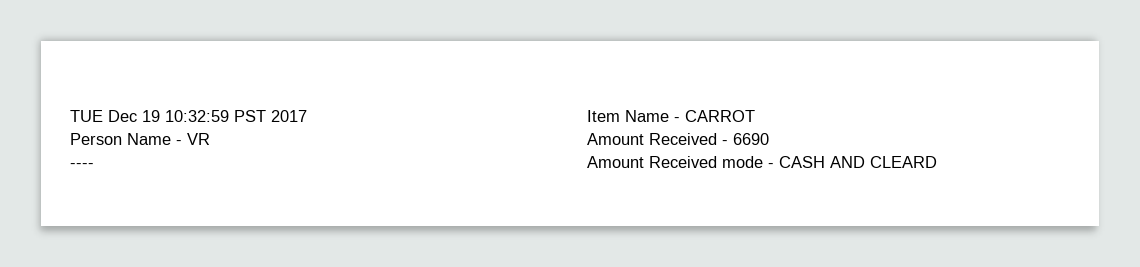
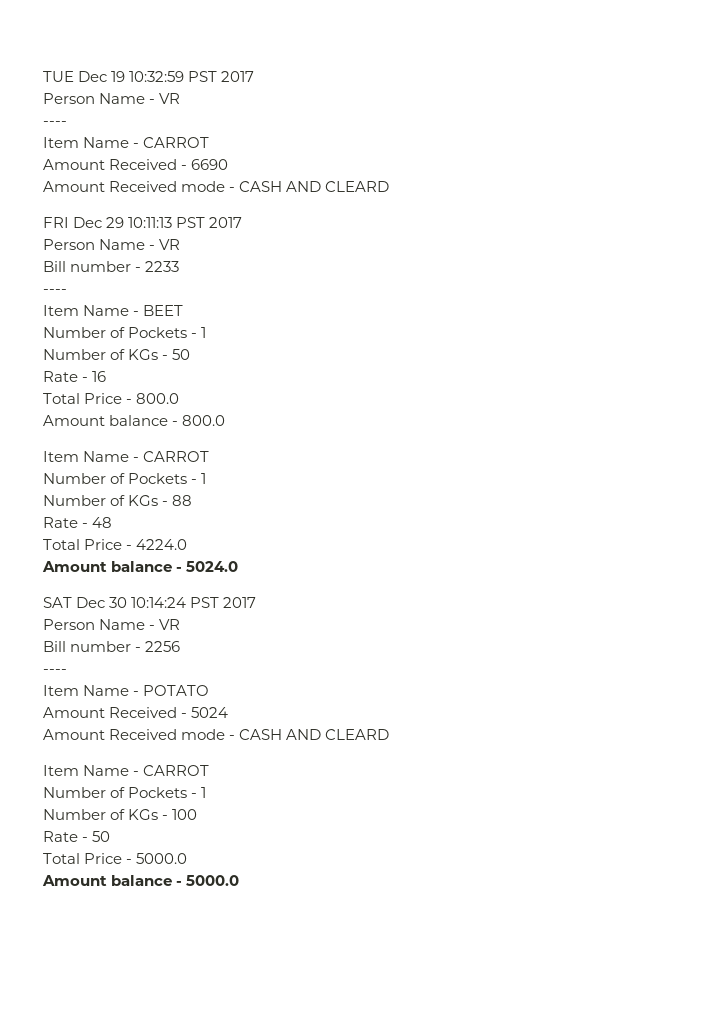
(937, 162) none -> [43,217,243,228] [43,239,181,250] [43,261,180,272] [43,289,67,294] [43,305,184,316] [43,327,207,338] [43,349,191,360] [43,371,107,382] [43,393,180,404] [43,415,226,426] [43,451,210,462] [43,473,207,484] [43,495,193,506] [43,517,113,528] [43,539,188,550] [42,561,239,572] [43,597,257,608] [43,619,181,630] [43,641,181,652] [43,669,67,674] [43,685,210,696] [43,707,229,718] [43,729,390,740] [43,765,210,776] [43,787,207,798] [43,809,198,820] [43,831,111,842] [43,853,188,864] [42,875,240,886] // FRI Dec 29 10:11:13 PST 2017 // Person Name - VR // Bill number - 2233 // ---- // Item Name - BEET // Number of Pockets - 1 // Number of KGs - 50 // Rate - 16 // Total Price - 800.0 // Amount balance - 800.0 // Item Name - CARROT // Number of Pockets - 1 // Number of KGs - 88 // Rate - 48 // Total Price - 4224.0 // Amount balance - 5024.0 // SAT Dec 30 10:14:24 PST 2017 // Person Name - VR // Bill number - 2256 // ---- // Item Name - POTATO // Amount Received - 5024 // Amount Received mode - CASH AND CLEARD // Item Name - CARROT // Number of Pockets - 1 // Number of KGs - 100 // Rate - 50 // Total Price - 5000.0 // Amount balance - 5000.0

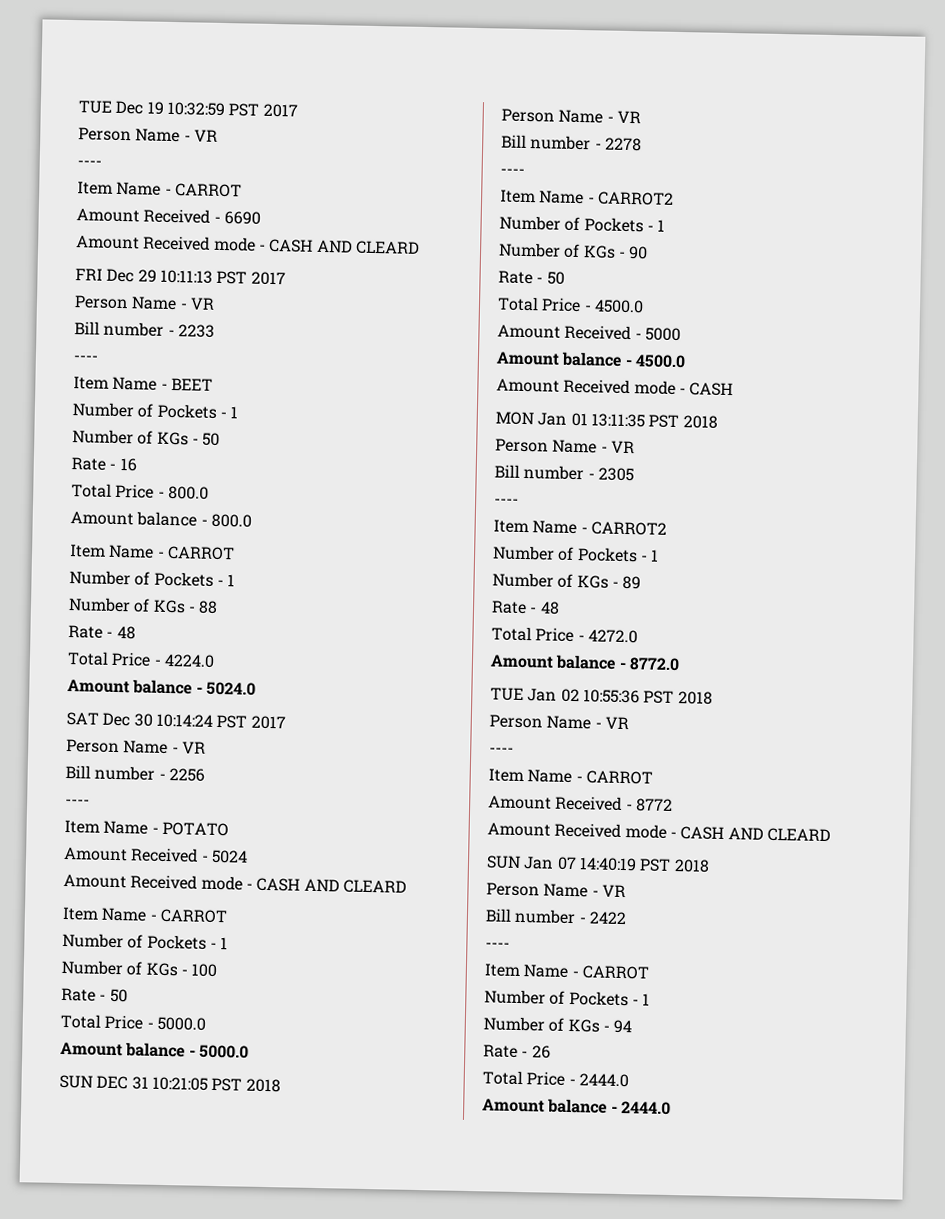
(240, 880) none -> [59,1074,281,1093] [501,108,641,124] [501,134,642,152] [500,168,525,175] [500,189,674,206] [499,215,666,233] [498,242,649,260] [498,270,565,285] [497,296,644,314] [497,324,681,342] [496,351,686,369] [496,378,734,397] [495,411,718,429] [495,438,635,454] [494,464,634,482] [494,498,519,505] [493,519,667,536] [492,545,660,563] [492,572,642,590] [491,600,560,615] [491,626,638,644] [490,654,680,672] [490,687,713,705] [489,714,629,730] [489,747,514,754] [488,768,653,785] [488,795,673,812] [487,822,831,843] [486,855,710,873] [486,882,626,898] [485,908,627,925] [485,942,510,949] [484,963,649,980] [484,989,651,1007] [483,1016,633,1034] [483,1044,551,1059] [482,1070,629,1088] [482,1098,671,1115] // SUN DEC 31 10:21:05 PST 2018 // Person Name - VR // Bill number - 2278 // ---- // Item Name - CARROT2 // Number of Pockets - 1 // Number of KGs - 90 // Rate - 50 // Total Price - 4500.0 // Amount Received - 5000 // Amount balance - 4500.0 // Amount Received mode - CASH // MON Jan 01 13:11:35 PST 2018 // Person Name - VR // Bill number - 2305 // ---- // Item Name - CARROT2 // Number of Pockets - 1 // Number of KGs - 89 // Rate - 48 // Total Price - 4272.0 // Amount balance - 8772.0 // TUE Jan 02 10:55:36 PST 2018 // Person Name - VR // ---- // Item Name - CARROT // Amount Received - 8772 // Amount Received mode - CASH AND CLEARD // SUN Jan 07 14:40:19 PST 2018 // Person Name - VR // Bill number - 2422 // ---- // Item Name - CARROT // Number of Pockets - 1 // Number of KGs - 94 // Rate - 26 // Total Price - 2444.0 // Amount balance - 2444.0

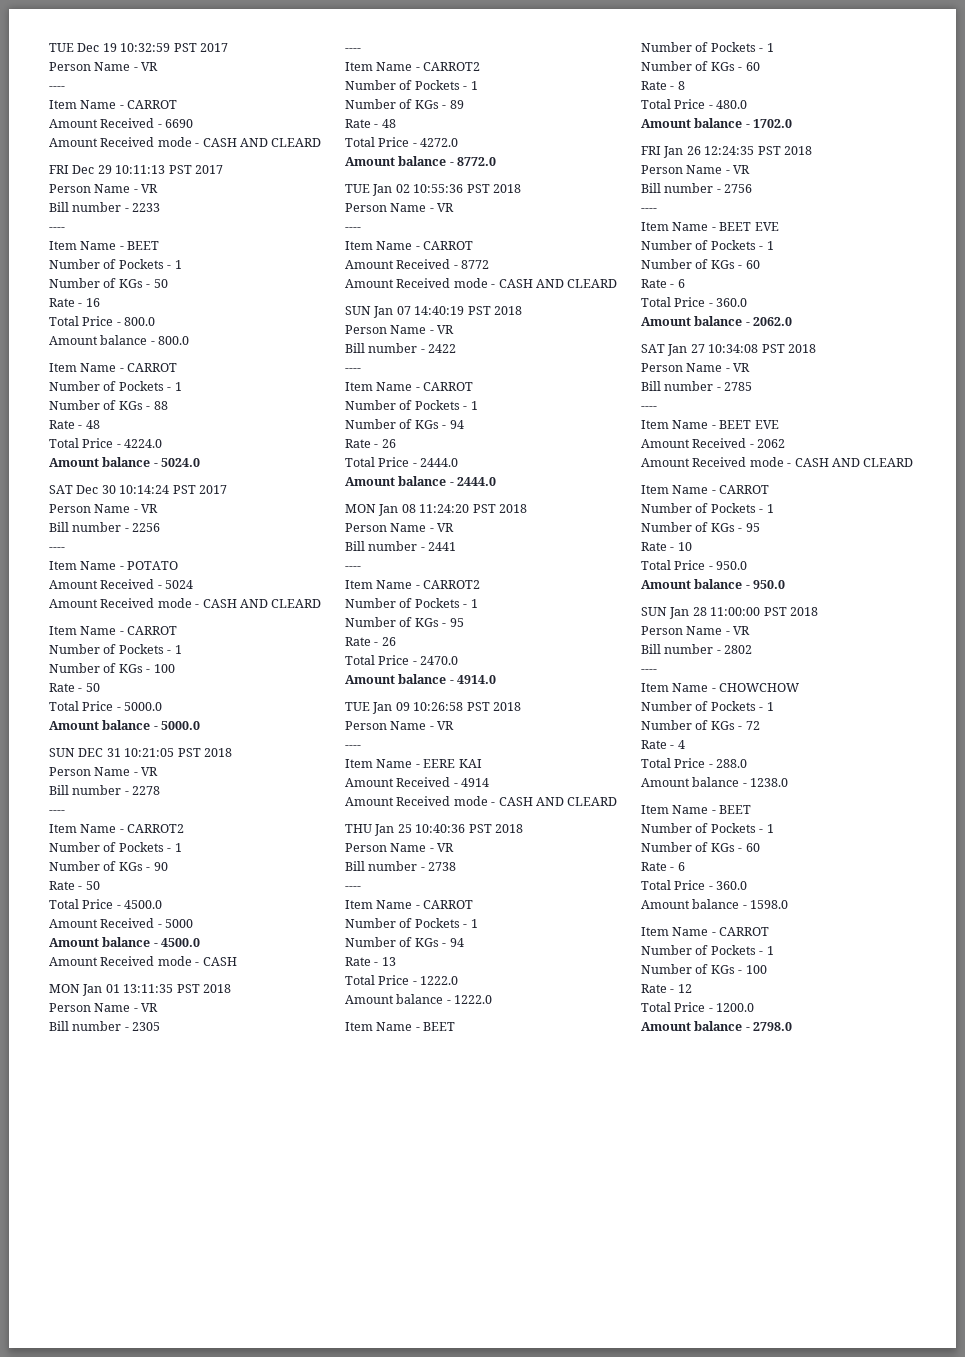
(671, 1108) none -> [345,504,527,516] [345,523,455,532] [345,541,457,551] [345,566,361,570] [345,580,481,589] [345,598,478,608] [345,617,464,627] [345,637,396,646] [345,655,459,665] [345,674,497,684] [345,702,521,714] [345,721,455,730] [345,745,361,749] [345,759,482,768] [345,777,490,787] [345,796,618,806] [345,824,523,836] [345,843,455,852] [345,861,457,871] [345,886,361,890] [345,900,474,909] [345,918,478,928] [345,937,464,947] [345,957,396,966] [345,975,459,985] [345,994,493,1004] [345,1022,456,1031] [641,42,774,52] [641,61,760,71] [641,81,685,90] [641,99,748,109] [641,118,793,128] [641,146,812,158] [641,165,751,174] [641,183,753,193] [641,208,657,212] [641,222,779,231] [641,240,774,250] [641,259,760,269] [641,279,685,288] [641,297,748,307] [641,316,793,326] [641,344,816,356] [641,363,751,372] [641,381,753,391] [641,406,657,410] [641,420,779,429] [641,438,786,448] [641,457,914,467] [641,485,770,494] [641,503,774,513] [641,522,760,532] [641,542,692,551] [641,560,748,570] [641,579,786,589] [641,607,818,619] [641,626,751,635] [641,644,753,654] [641,669,657,673] [641,683,800,692] [641,701,774,711] [641,720,760,730] [641,740,685,749] [641,758,748,768] [641,777,789,787] [641,805,752,814] [641,823,774,833] [641,842,760,852] [641,862,685,871] [641,880,748,890] [641,899,789,909] [641,927,770,936] [641,945,774,955] [641,964,767,974] [641,984,692,993] [641,1002,755,1012] [641,1021,793,1031] // MON Jan 08 11:24:20 PST 2018 // Person Name - VR // Bill number - 2441 // ---- // Item Name - CARROT2 // Number of Pockets - 1 // Number of KGs - 95 // Rate - 26 // Total Price - 2470.0 // Amount balance - 4914.0 // TUE Jan 09 10:26:58 PST 2018 // Person Name - VR // ---- // Item Name - EERE KAI // Amount Received - 4914 // Amount Received mode - CASH AND CLEARD // THU Jan 25 10:40:36 PST 2018 // Person Name - VR // Bill number - 2738 // ---- // Item Name - CARROT // Number of Pockets - 1 // Number of KGs - 94 // Rate - 13 // Total Price - 1222.0 // Amount balance - 1222.0 // Item Name - BEET // Number of Pockets - 1 // Number of KGs - 60 // Rate - 8 // Total Price - 480.0 // Amount balance - 1702.0 // FRI Jan 26 12:24:35 PST 2018 // Person Name - VR // Bill number - 2756 // ---- // Item Name - BEET EVE // Number of Pockets - 1 // Number of KGs - 60 // Rate - 6 // Total Price - 360.0 // Amount balance - 2062.0 // SAT Jan 27 10:34:08 PST 2018 // Person Name - VR // Bill number - 2785 // ---- // Item Name - BEET EVE // Amount Received - 2062 // Amount Received mode - CASH AND CLEARD // Item Name - CARROT // Number of Pockets - 1 // Number of KGs - 95 // Rate - 10 // Total Price - 950.0 // Amount balance - 950.0 // SUN Jan 28 11:00:00 PST 2018 // Person Name - VR // Bill number - 2802 // ---- // Item Name - CHOWCHOW // Number of Pockets - 1 // Number of KGs - 72 // Rate - 4 // Total Price - 288.0 // Amount balance - 1238.0 // Item Name - BEET // Number of Pockets - 1 // Number of KGs - 60 // Rate - 6 // Total Price - 360.0 // Amount balance - 1598.0 // Item Name - CARROT // Number of Pockets - 1 // Number of KGs - 100 // Rate - 12 // Total Price - 1200.0 // Amount balance - 2798.0

